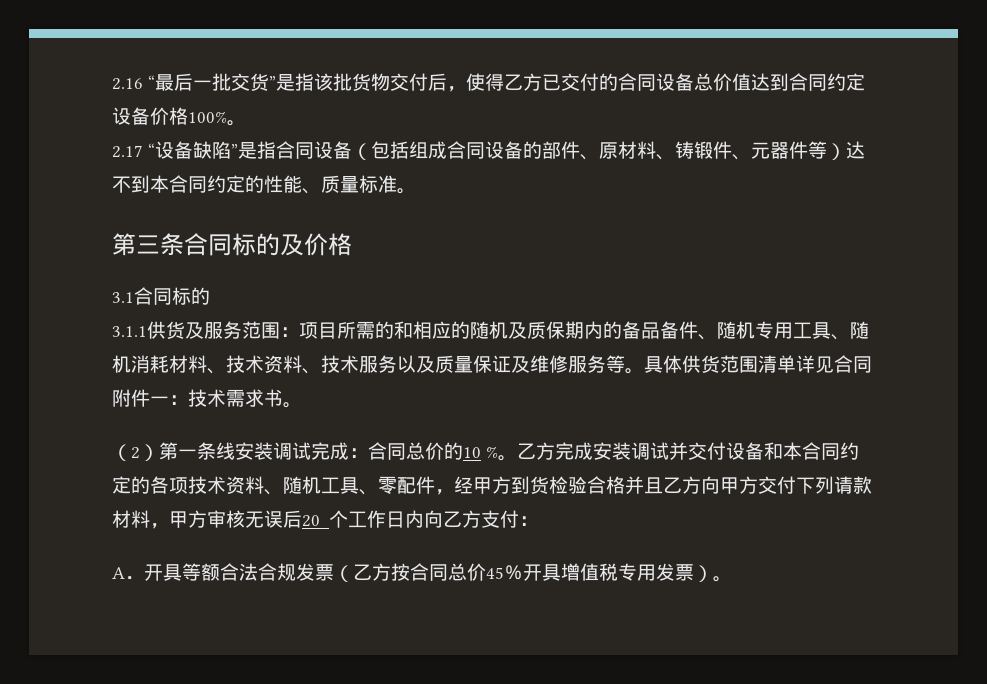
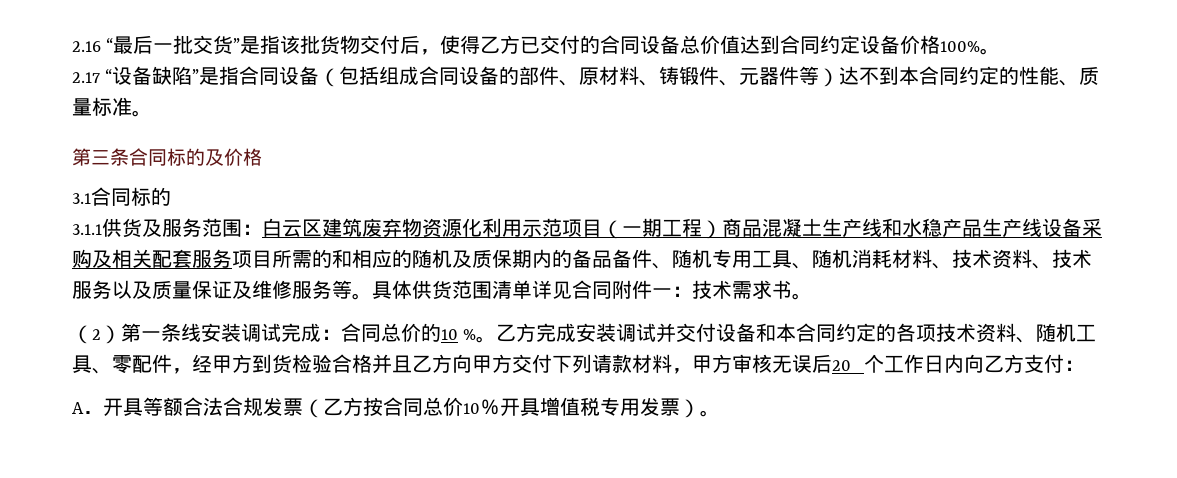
(299, 332) none -> [262,218,1102,239] [72,249,232,268] 白云区建筑废弃物资源化利用示范项目（一期工程）商品混凝土生产线和水稳产品生产线设备采购及相关配套服务
[486,567,504,579] 45 -> [463,403,480,414] 10

